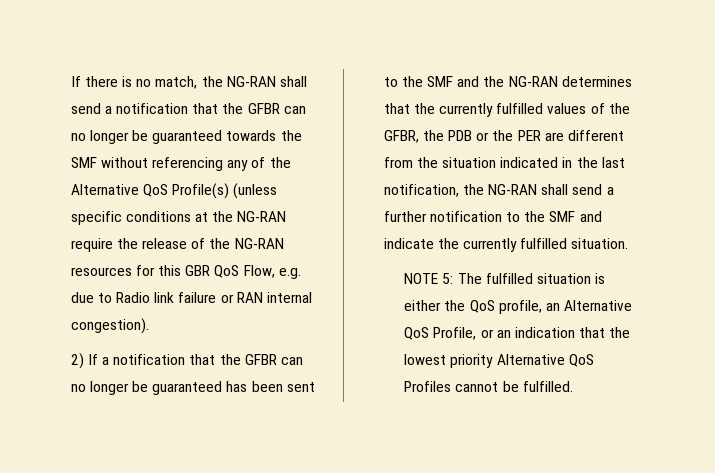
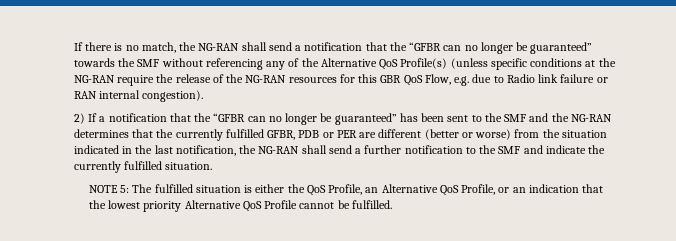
[247,103,306,114] [70,130,223,144] GFBR can no longer be guaranteed -> [409,42,593,54] “GFBR can no longer be guaranteed”
[244,354,303,365] [70,381,223,395] GFBR can no longer be guaranteed -> [213,113,397,125] “GFBR can no longer be guaranteed”
[547,103,630,114] [383,130,444,143] values of the GFBR, the -> [267,130,296,140] GFBR,
[492,130,514,141] the -> (334, 135) none
(624, 135) none -> [424,129,512,140] (better or worse)
[498,300,542,314] profile, -> [328,184,363,195] Profile,
[404,381,452,392] Profiles -> [264,200,298,209] Profile

